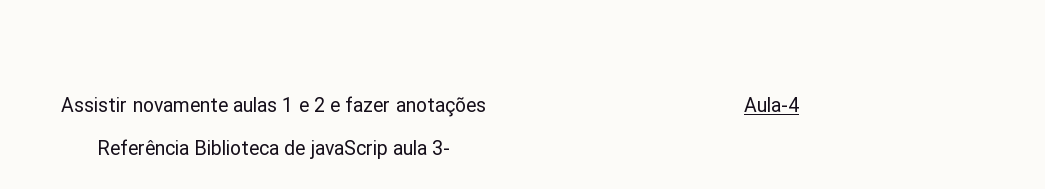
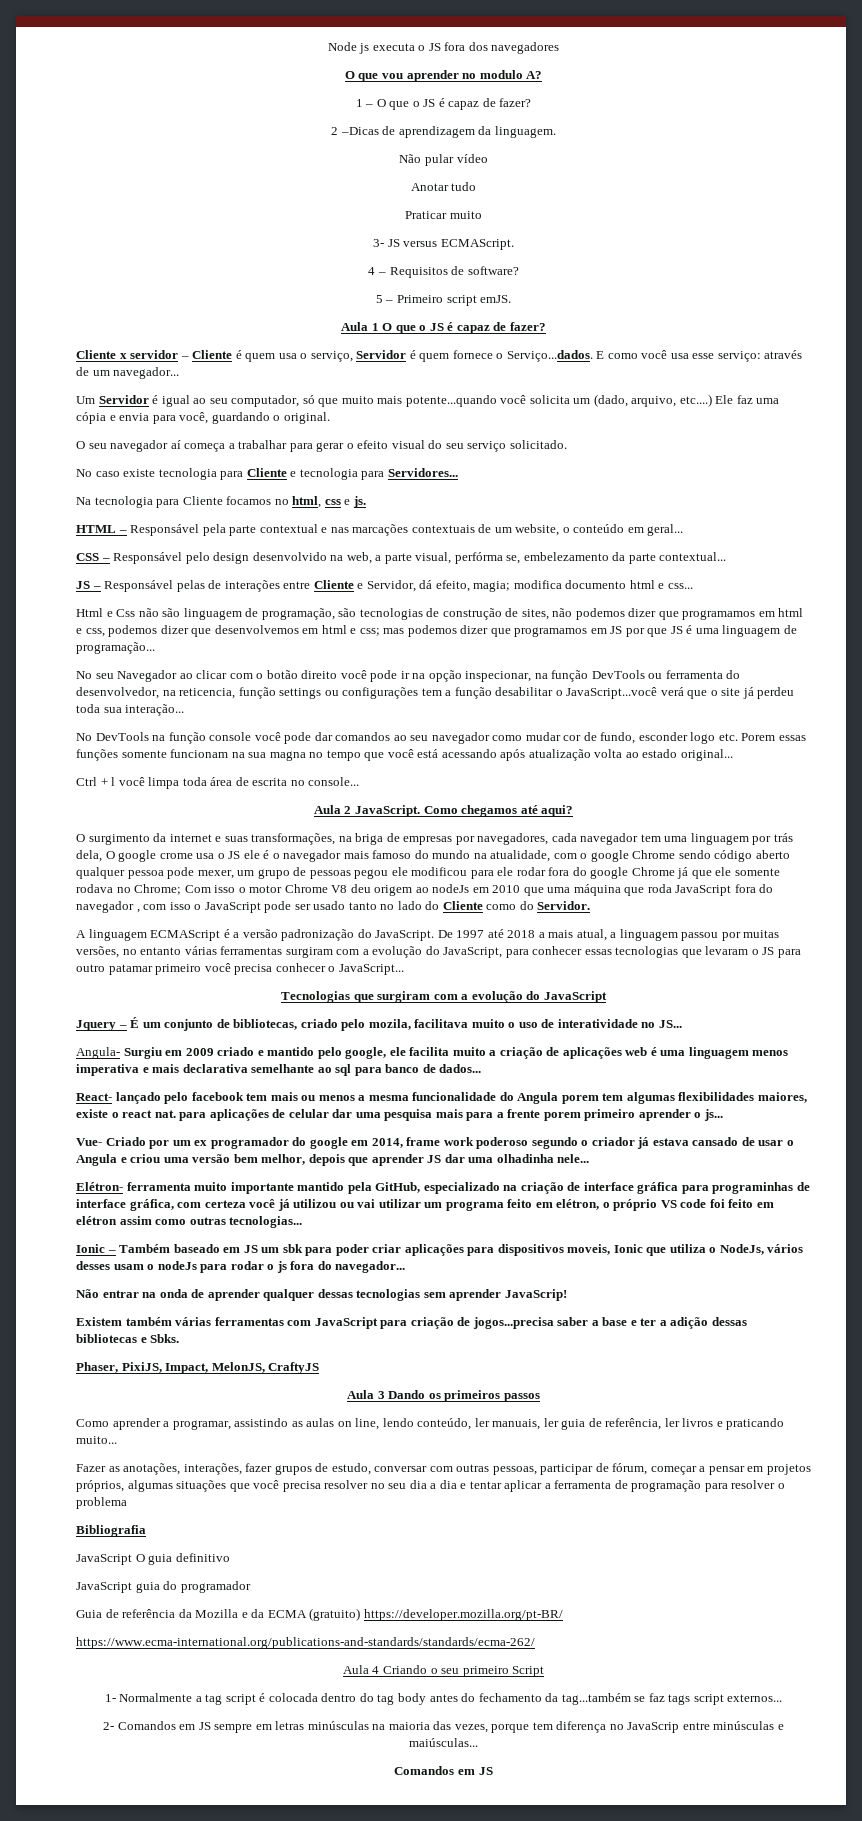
[61,96,486,117] [96,139,451,159] [744,97,799,112] Assistir novamente aulas 1 e 2 e fazer anotações // Referência Biblioteca de javaScrip aula 3- // Aula-4 -> [327,42,560,54] [344,70,543,82] [355,98,532,110] [331,126,556,138] [399,154,488,166] [410,182,477,191] [405,211,482,219] [373,239,514,250] [368,266,519,278] [375,295,512,306] [341,322,546,334] [76,350,803,362] [76,367,180,379] [76,394,780,407] [76,412,330,424] [76,440,567,452] [76,468,458,480] [76,496,366,508] [76,524,684,536] [76,552,727,564] [76,580,693,592] [76,608,804,620] [76,625,797,637] [76,642,155,654] [76,670,741,682] [76,687,795,699] [76,704,185,716] [76,732,806,744] [76,749,733,761] [76,777,360,789] [313,805,574,817] [76,833,793,845] [76,850,790,862] [76,867,780,879] [76,884,774,896] [76,901,591,913] [76,929,780,941] [76,946,801,958] [76,963,404,975] [281,991,607,1003] [76,1017,682,1031] [76,1047,789,1059] [76,1064,482,1076] [76,1092,807,1104] [76,1109,723,1121] [76,1137,794,1149] [76,1154,590,1166] [76,1182,810,1194] [76,1199,774,1211] [76,1216,303,1228] [76,1244,804,1256] [76,1261,406,1273] [76,1289,567,1301] [76,1317,747,1329] [76,1334,180,1343] [76,1362,320,1374] [347,1390,540,1402] [76,1418,785,1430] [76,1436,117,1444] [76,1463,811,1475] [76,1480,785,1492] [76,1497,127,1509] [76,1525,146,1537] [76,1553,230,1565] [76,1581,251,1593] [76,1608,563,1621] [76,1637,535,1649] [342,1665,545,1677] [104,1693,783,1705] [103,1721,784,1733] [409,1738,478,1747] [394,1766,493,1775] Node js executa o JS fora dos navegadores // O que vou aprender no modulo A? // 1 – O que o JS é capaz de fazer? // 2 –Dicas de aprendizagem da linguagem. // Não pular vídeo // Anotar tudo // Praticar muito // 3- JS versus ECMAScript. // 4 – Requisitos de software? // 5 – Primeiro script emJS. // Aula 1 O que o JS é capaz de fazer? // Cliente x servidor – Cliente é quem usa o serviço, Servidor é quem fornece o Serviço...dados. E como você usa esse serviço: através de um navegador... // Um Servidor é igual ao seu computador, só que muito mais potente...quando você solicita um (dado, arquivo, etc....) Ele faz uma cópia e envia para você, guardando o original. // O seu navegador aí começa a trabalhar para gerar o efeito visual do seu serviço solicitado. // No caso existe tecnologia para Cliente e tecnologia para Servidores... // Na tecnologia para Cliente focamos no html, css e js. // HTML – Responsável pela parte contextual e nas marcações contextuais de um website, o conteúdo em geral... // CSS – Responsável pelo design desenvolvido na web, a parte visual, perfórma se, embelezamento da parte contextual... // JS – Responsável pelas de interações entre Cliente e Servidor, dá efeito, magia; modifica documento html e css... // Html e Css não são linguagem de programação, são tecnologias de construção de sites, não podemos dizer que programamos em html e css, podemos dizer que desenvolvemos em html e css; mas podemos dizer que programamos em JS por que JS é uma linguagem de programação... // No seu Navegador ao clicar com o botão direito você pode ir na opção inspecionar, na função DevTools ou ferramenta do desenvolvedor, na reticencia, função settings ou configurações tem a função desabilitar o JavaScript...você verá que o site já perdeu toda sua interação... // No DevTools na função console você pode dar comandos ao seu navegador como mudar cor de fundo, esconder logo etc. Porem essas funções somente funcionam na sua magna no tempo que você está acessando após atualização volta ao estado original... // Ctrl + l você limpa toda área de escrita no console... // Aula 2 JavaScript. Como chegamos até aqui? // O surgimento da internet e suas transformações, na briga de empresas por navegadores, cada navegador tem uma linguagem por trás dela, O google crome usa o JS ele é o navegador mais famoso do mundo na atualidade, com o google Chrome sendo código aberto qualquer pessoa pode mexer, um grupo de pessoas pegou ele modificou para ele rodar fora do google Chrome já que ele somente rodava no Chrome; Com isso o motor Chrome V8 deu origem ao nodeJs em 2010 que uma máquina que roda JavaScript fora do navegador , com isso o JavaScript pode ser usado tanto no lado do Cliente como do Servidor. // A linguagem ECMAScript é a versão padronização do JavaScript. De 1997 até 2018 a mais atual, a linguagem passou por muitas versões, no entanto várias ferramentas surgiram com a evolução do JavaScript, para conhecer essas tecnologias que levaram o JS para outro patamar primeiro você precisa conhecer o JavaScript... // Tecnologias que surgiram com a evolução do JavaScript // Jquery – É um conjunto de bibliotecas, criado pelo mozila, facilitava muito o uso de interatividade no JS... // Angula- Surgiu em 2009 criado e mantido pelo google, ele facilita muito a criação de aplicações web é uma linguagem menos imperativa e mais declarativa semelhante ao sql para banco de dados... // React- lançado pelo facebook tem mais ou menos a mesma funcionalidade do Angula porem tem algumas flexibilidades maiores, existe o react nat. para aplicações de celular dar uma pesquisa mais para a frente porem primeiro aprender o js... // Vue- Criado por um ex programador do google em 2014, frame work poderoso segundo o criador já estava cansado de usar o Angula e criou uma versão bem melhor, depois que aprender JS dar uma olhadinha nele... // Elétron- ferramenta muito importante mantido pela GitHub, especializado na criação de interface gráfica para programinhas de interface gráfica, com certeza você já utilizou ou vai utilizar um programa feito em elétron, o próprio VS code foi feito em elétron assim como outras tecnologias... // Ionic – Também baseado em JS um sbk para poder criar aplicações para dispositivos moveis, Ionic que utiliza o NodeJs, vários desses usam o nodeJs para rodar o js fora do navegador... // Não entrar na onda de aprender qualquer dessas tecnologias sem aprender JavaScrip! // Existem também várias ferramentas com JavaScript para criação de jogos...precisa saber a base e ter a adição dessas bibliotecas e Sbks. // Phaser, PixiJS, Impact, MelonJS, CraftyJS // Aula 3 Dando os primeiros passos // Como aprender a programar, assistindo as aulas on line, lendo conteúdo, ler manuais, ler guia de referência, ler livros e praticando muito... // Fazer as anotações, interações, fazer grupos de estudo, conversar com outras pessoas, participar de fórum, começar a pensar em projetos próprios, algumas situações que você precisa resolver no seu dia a dia e tentar aplicar a ferramenta de programação para resolver o problema // Bibliografia // JavaScript O guia definitivo // JavaScript guia do programador // Guia de referência da Mozilla e da ECMA (gratuito) https://developer.mozilla.org/pt-BR/ // https://www.ecma-international.org/publications-and-standards/standards/ecma-262/ // Aula 4 Criando o seu primeiro Script // 1- Normalmente a tag script é colocada dentro do tag body antes do fechamento da tag...também se faz tags script externos... // 2- Comandos em JS sempre em letras minúsculas na maioria das vezes, porque tem diferença no JavaScrip entre minúsculas e maiúsculas... // Comandos em JS

